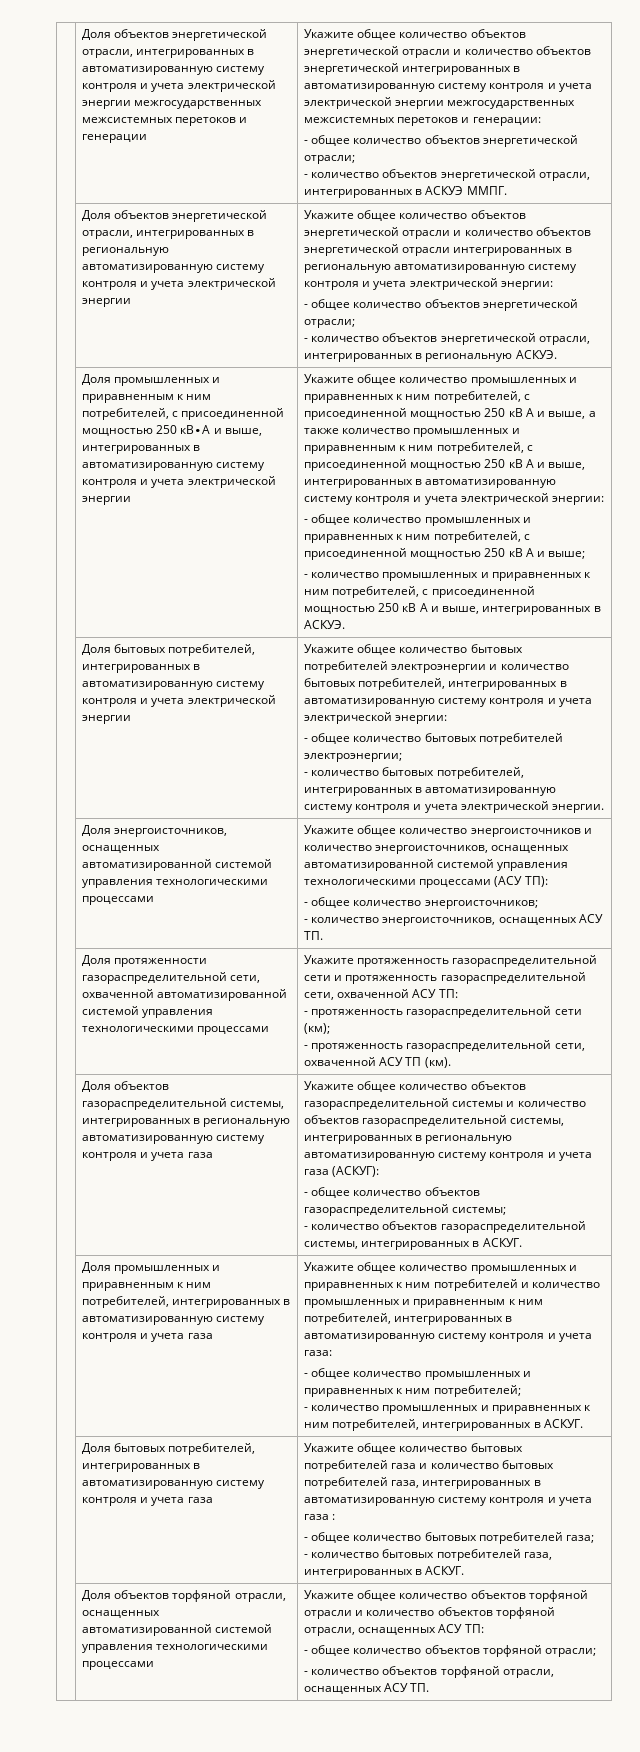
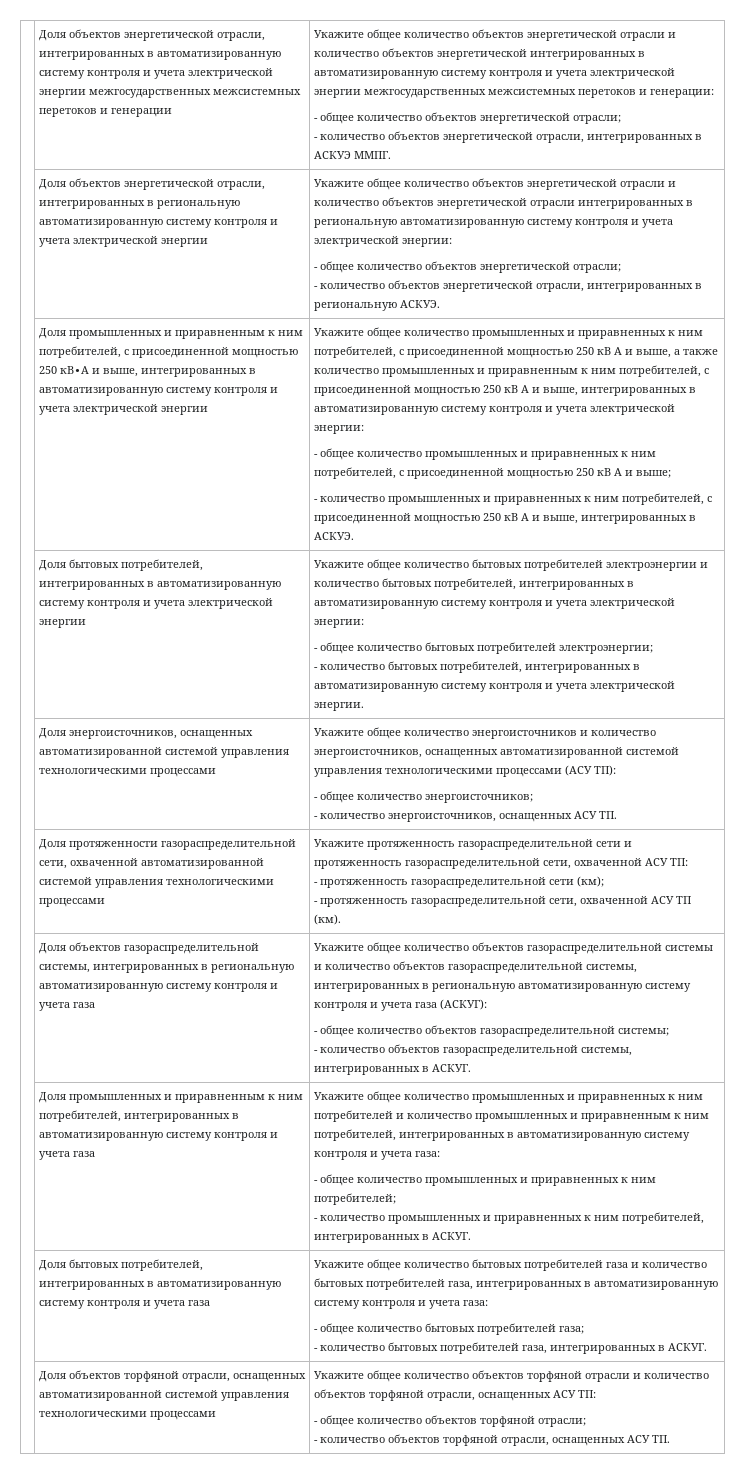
[303,1514,336,1520] газа : -> [462,1300,488,1306] газа:

